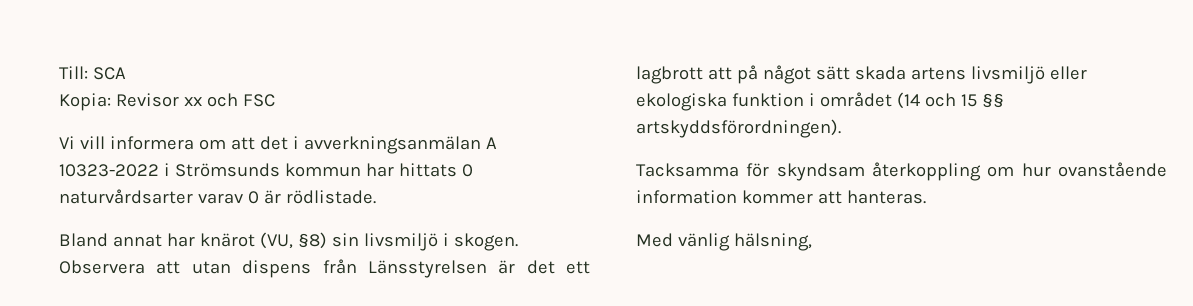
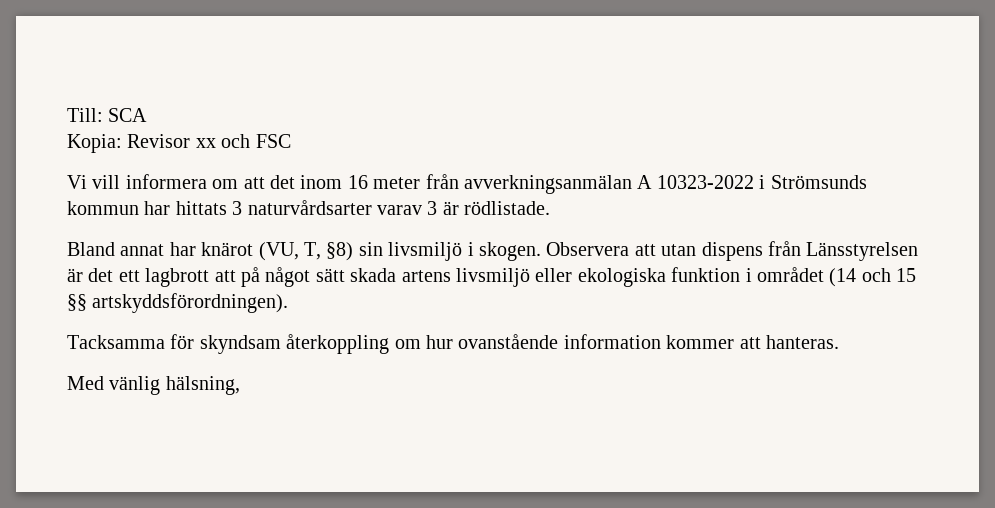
[292,136,299,149] i -> [300,174,459,189] inom 16 meter från
[461,164,473,177] 0 -> [232,201,243,215] 3
[247,191,259,204] 0 -> [427,201,438,215] 3
(293, 240) none -> [304,242,321,260] T,

